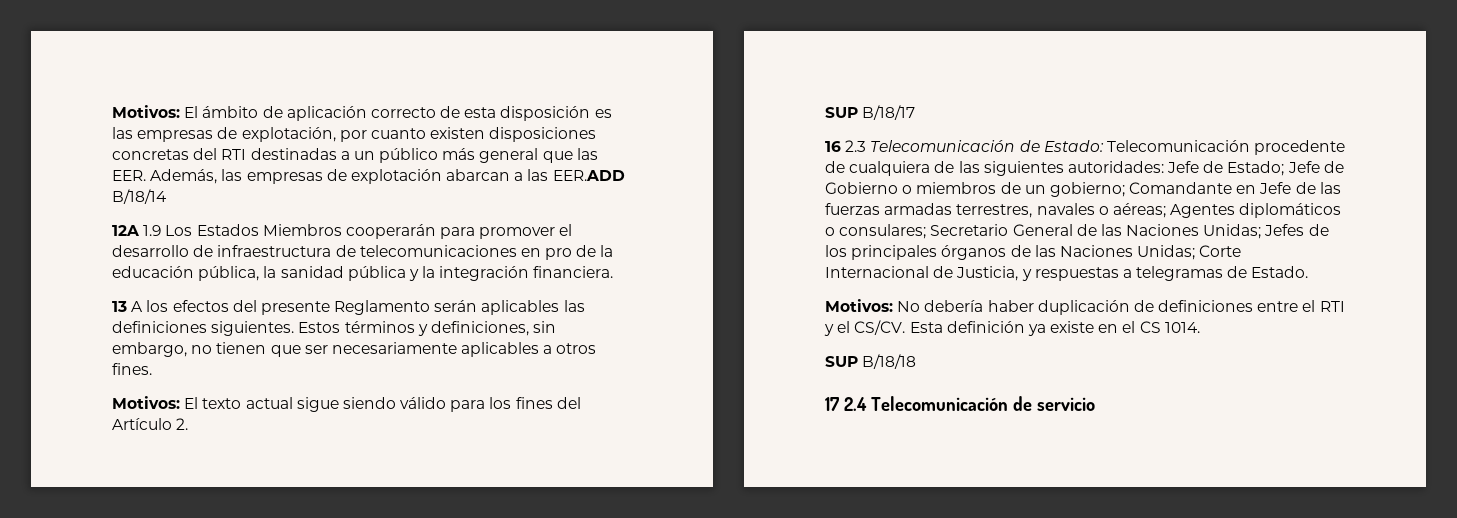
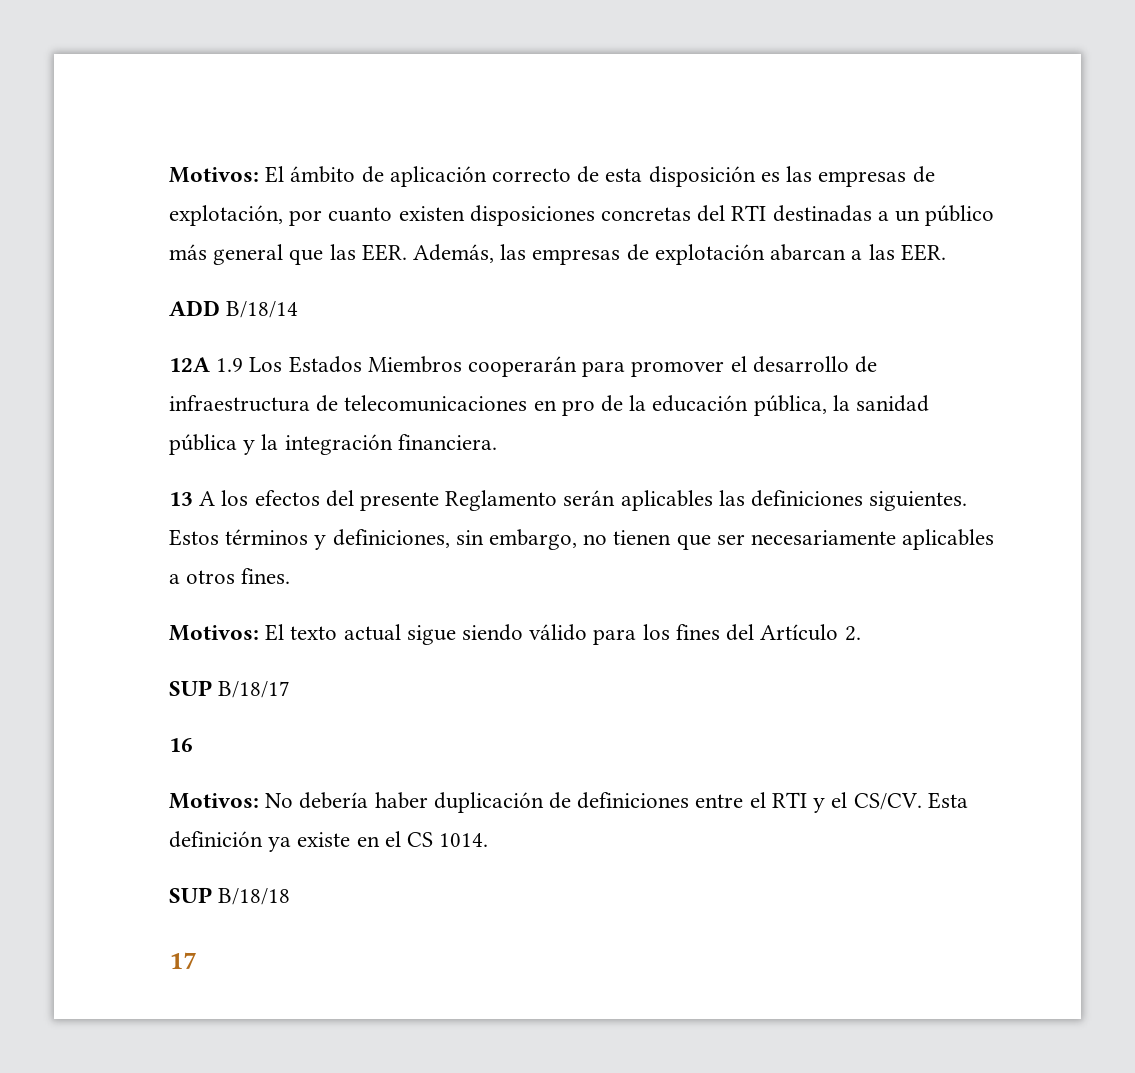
[552,170,625,181] EER.ADD -> [900,244,946,261] [169,300,220,316] EER. // ADD
[845,140,1346,155] [825,161,1344,176] [825,182,1341,197] [825,203,1342,218] [825,224,1329,239] [825,245,1242,260] [825,266,1309,281] 2.3 Telecomunicación de Estado: Telecomunicación procedente de cualquiera de las siguientes autoridades: Jefe de Estado; Jefe de Gobierno o miembros de un gobierno; Comandante en Jefe de las fuerzas armadas terrestres, navales o aéreas; Agentes diplomáticos o consulares; Secretario General de las Naciones Unidas; Jefes de los principales órganos de las Naciones Unidas; Corte Internacional de Justicia, y respuestas a telegramas de Estado. -> (193, 745) none
[843,396,1095,411] 2.4 Telecomunicación de servicio -> (197, 960) none

